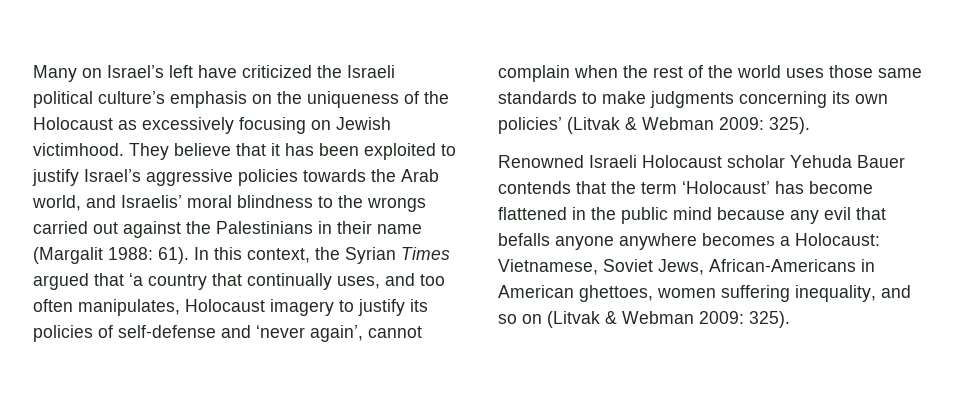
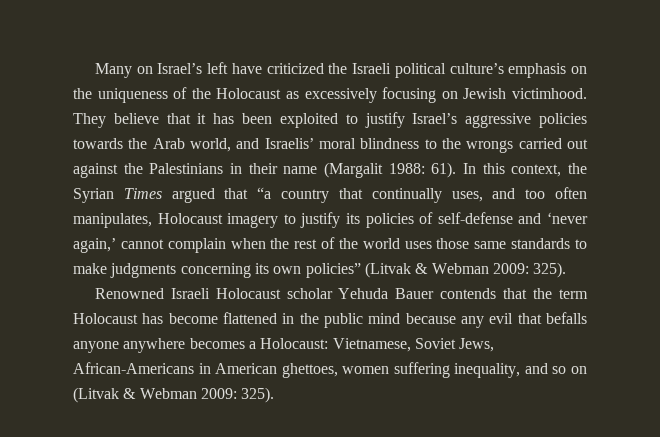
[129,273,143,286] ‘a -> [257,187,272,199] “a
[310,325,363,342] again’, -> [73,238,116,253] again,’
[498,117,562,134] policies’ -> [305,263,361,278] policies”
[682,181,770,194] ‘Holocaust’ -> [73,313,138,324] Holocaust

